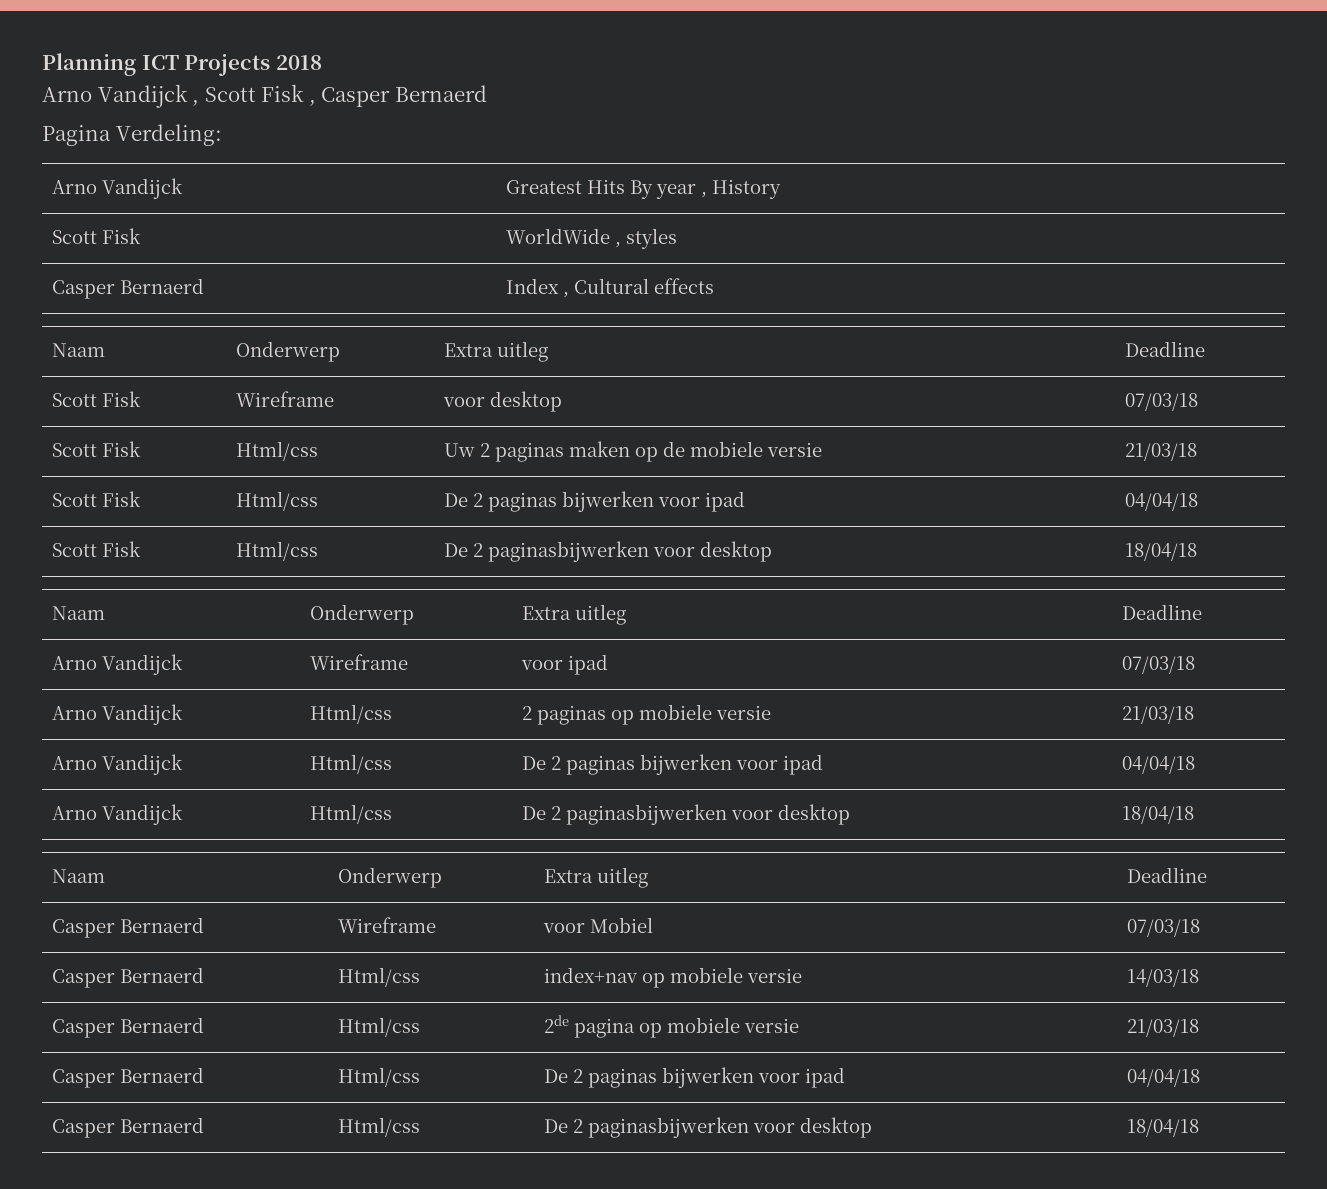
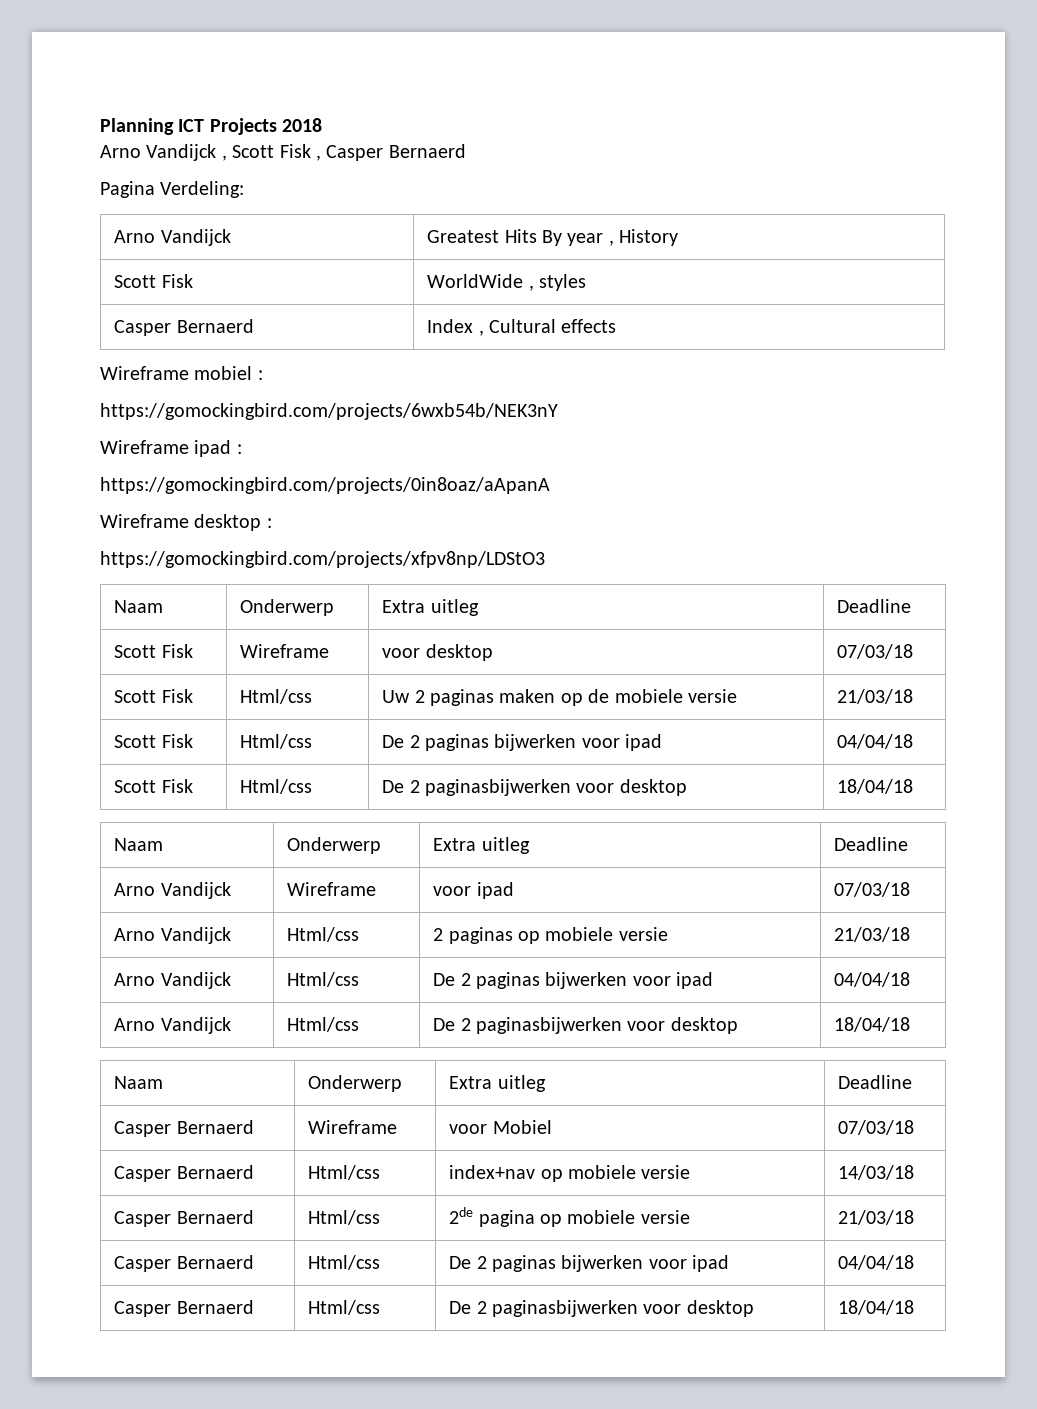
(715, 286) none -> [100,366,263,380] [100,403,558,420] [100,440,242,457] [100,477,550,494] [100,514,272,531] [100,551,545,568] // Wireframe mobiel : // https://gomockingbird.com/projects/6wxb54b/NEK3nY // Wireframe ipad : // https://gomockingbird.com/projects/0in8oaz/aApanA // Wireframe desktop : // https://gomockingbird.com/projects/xfpv8np/LDStO3

